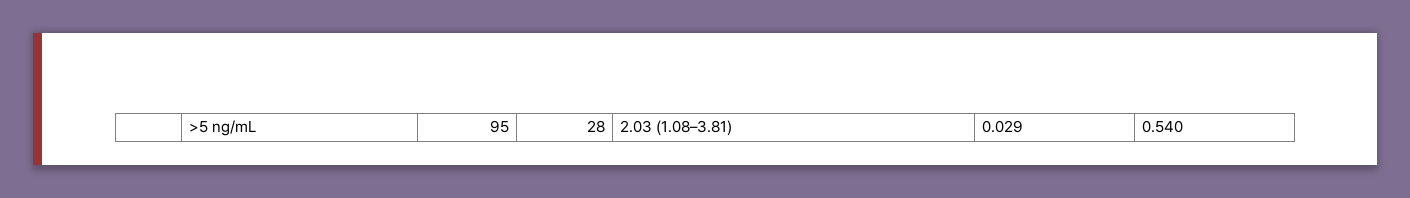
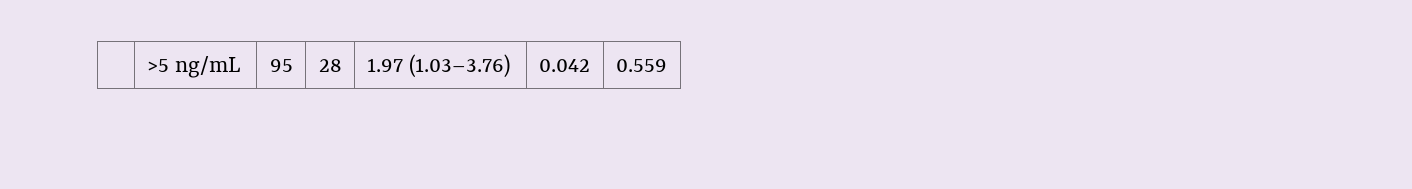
[619,120,732,136] [981,120,1023,133] [1141,120,1183,133] 2.03 (1.08–3.81) | 0.029 | 0.540 -> [366,54,511,78] [538,59,590,72] [615,59,667,72] 1.97 (1.03–3.76) | 0.042 | 0.559

